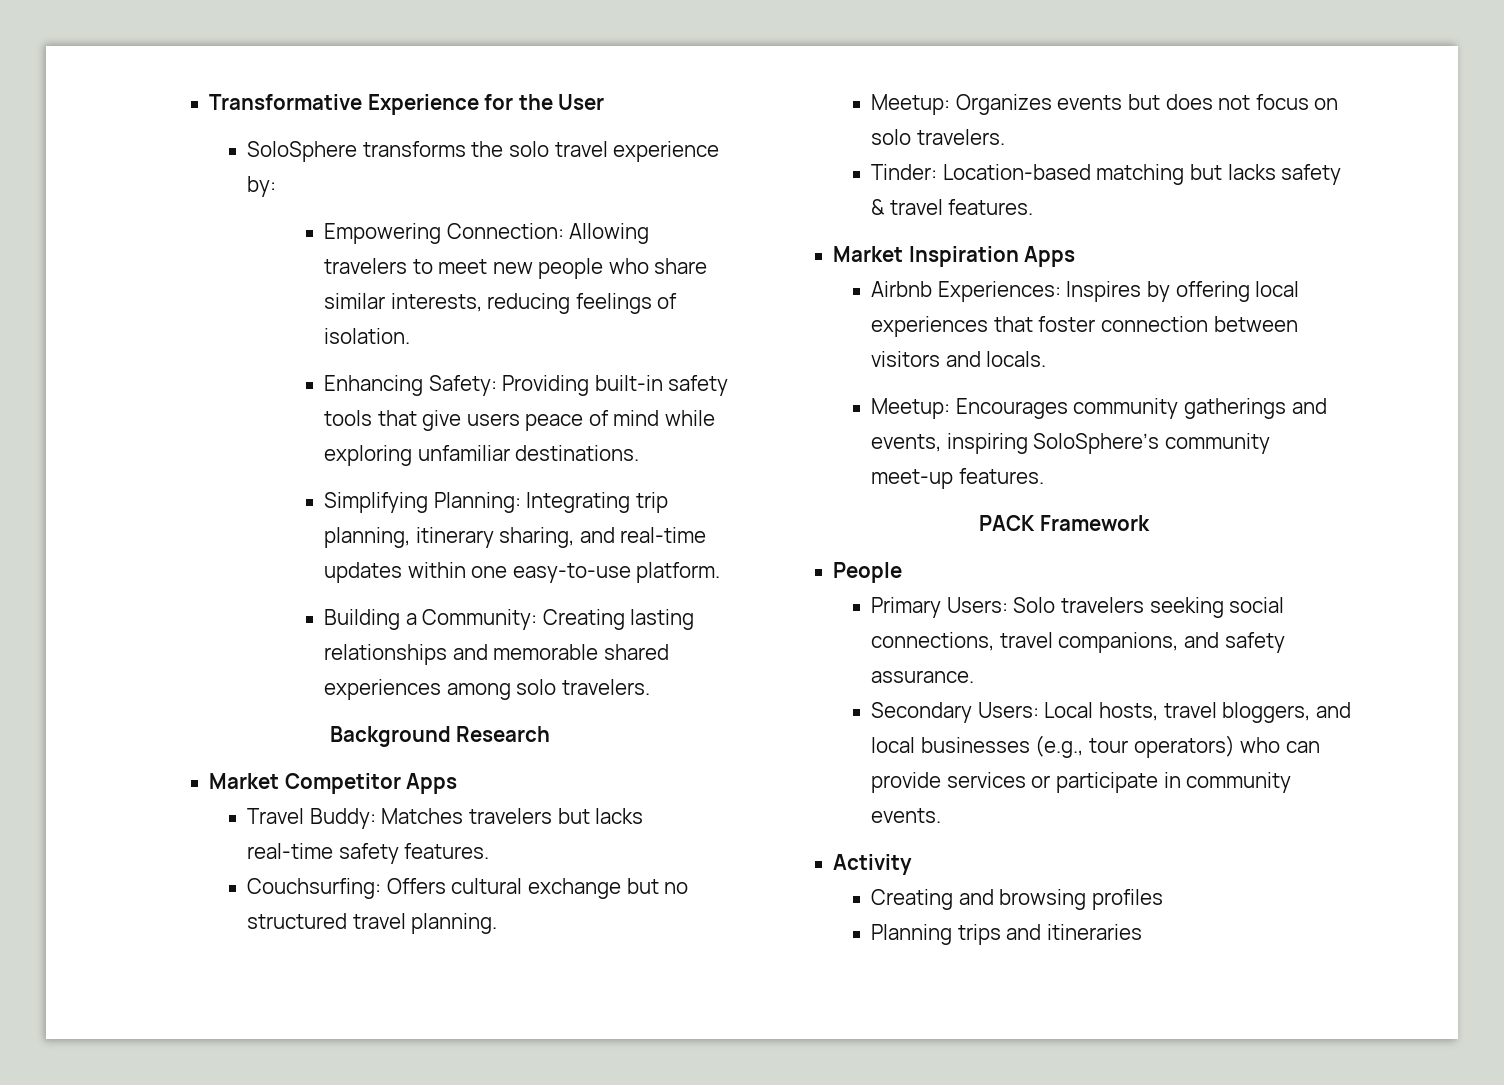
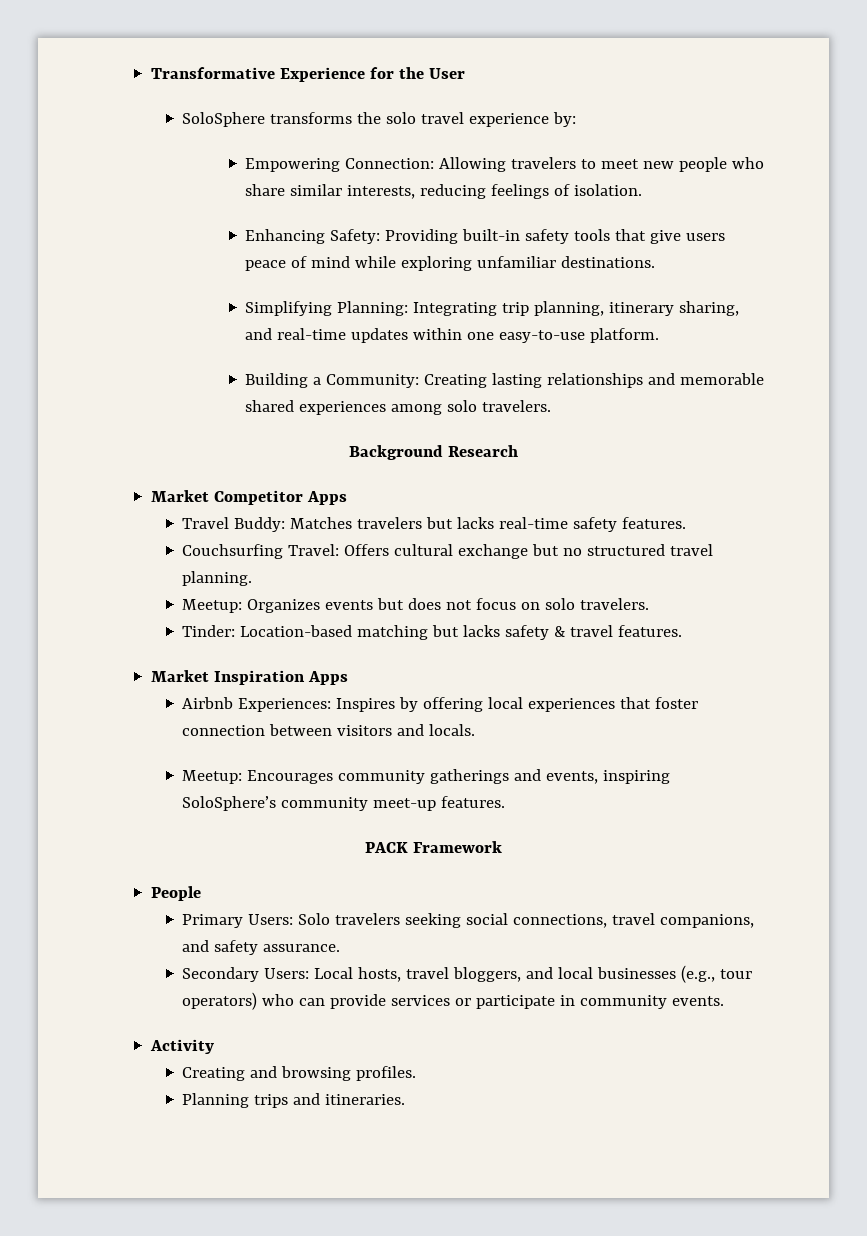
[247,878,382,899] Couchsurfing: -> [182,544,340,559] Couchsurfing Travel:
[1091,889,1163,910] profiles -> [356,1066,417,1081] profiles.
[1046,924,1142,940] itineraries -> [325,1094,406,1105] itineraries.

